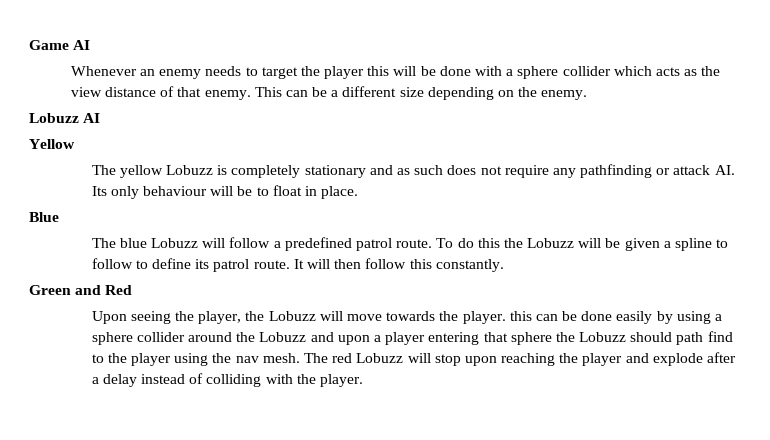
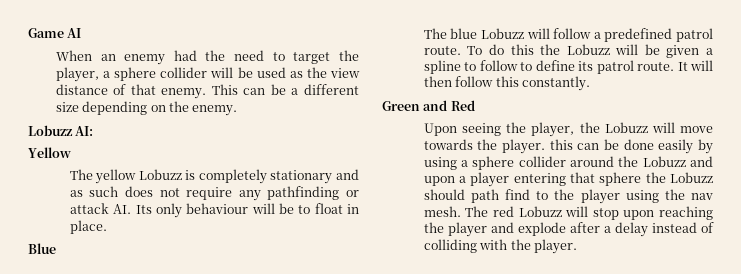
[70,66,137,76] Whenever -> [55,50,92,61] When
[205,66,680,79] needs to target the player this will be done with a sphere collider which acts -> [173,50,359,64] [55,67,286,82] had the need to target the player, a sphere collider will be used
[83,113,101,123] AI -> [75,126,94,136] AI:

